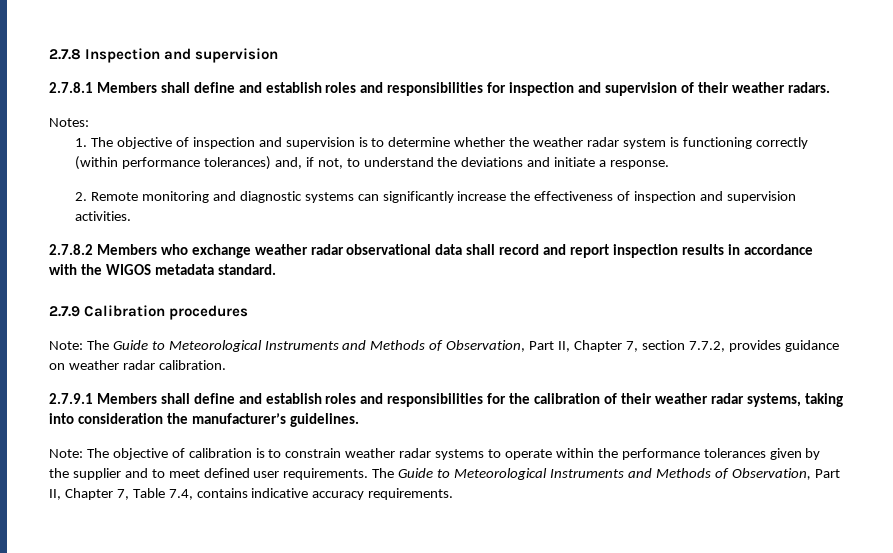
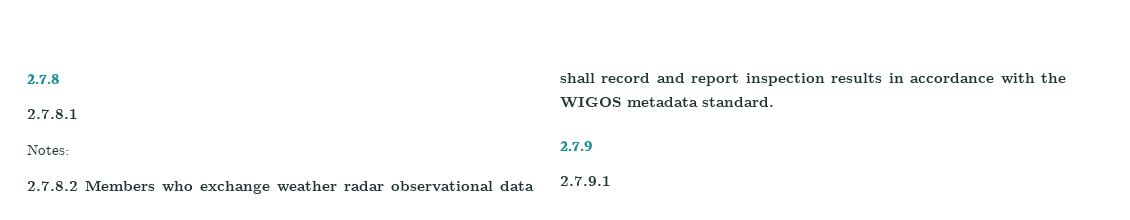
[85,48,279,63] [49,82,830,96] [49,118,89,127] [75,137,808,149] [75,156,670,170] [75,191,796,203] [75,211,132,221] Inspection and supervision // 2.7.8.1 Members shall define and establish roles and responsibilities for inspection and supervision of their weather radars. // Notes: // 1. The objective of inspection and supervision is to determine whether the weather radar system is functioning correctly (within performance tolerances) and, if not, to understand the deviations and initiate a response. // 2. Remote monitoring and diagnostic systems can significantly increase the effectiveness of inspection and supervision activities. -> [27,109,78,119] [27,144,69,155] // 2.7.8.1 // Notes:
[84,305,249,320] [49,340,839,352] [49,360,226,370] [49,393,843,407] [49,413,359,427] [49,448,821,460] [49,468,840,480] [49,488,454,500] Calibration procedures // Note: The Guide to Meteorological Instruments and Methods of Observation, Part II, Chapter 7, section 7.7.2, provides guidance on weather radar calibration. // 2.7.9.1 Members shall define and establish roles and responsibilities for the calibration of their weather radar systems, taking into consideration the manufacturer’s guidelines. // Note: The objective of calibration is to constrain weather radar systems to operate within the performance tolerances given by the supplier and to meet defined user requirements. The Guide to Meteorological Instruments and Methods of Observation, Part II, Chapter 7, Table 7.4, contains indicative accuracy requirements. -> [560,176,611,186] // 2.7.9.1

